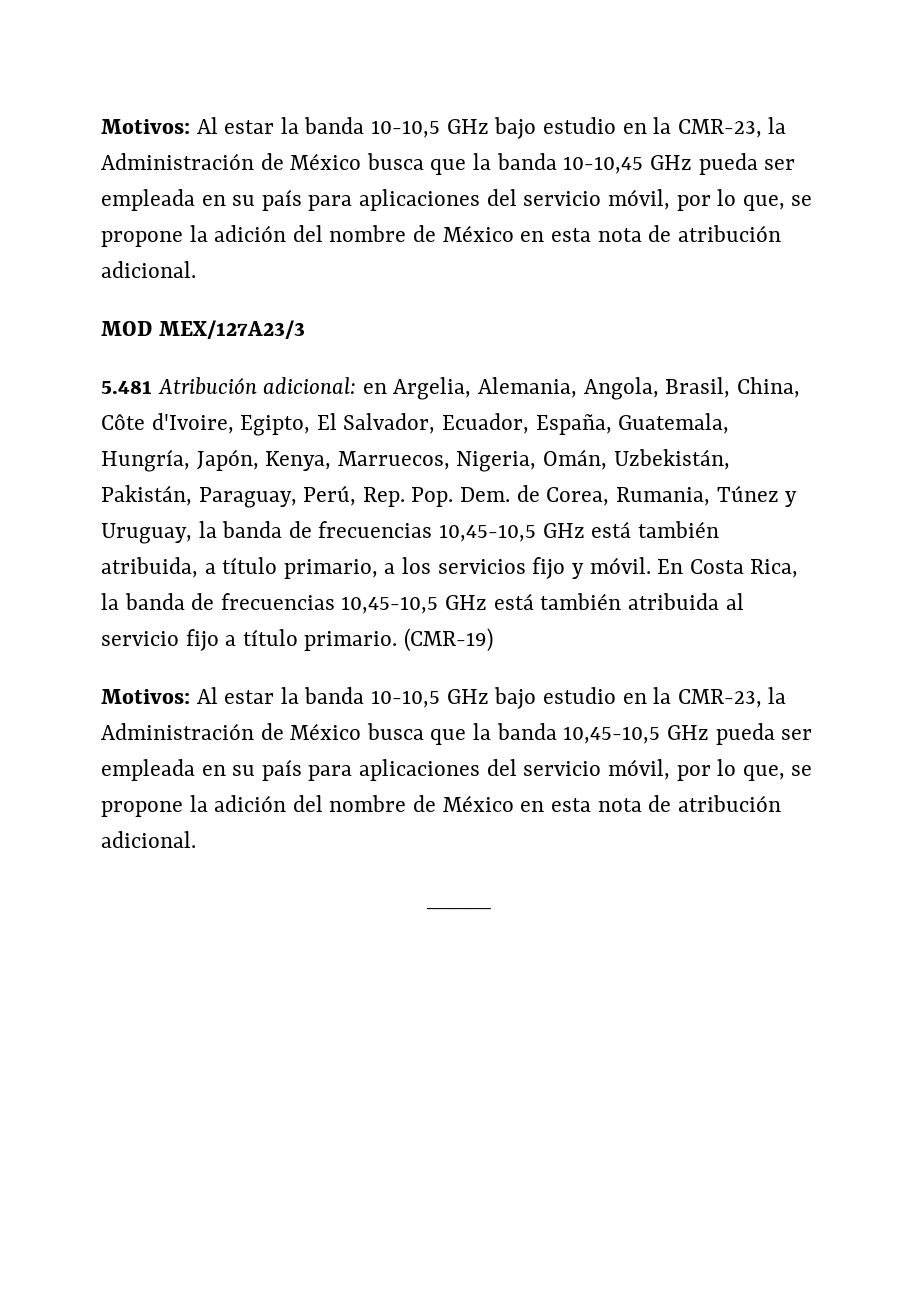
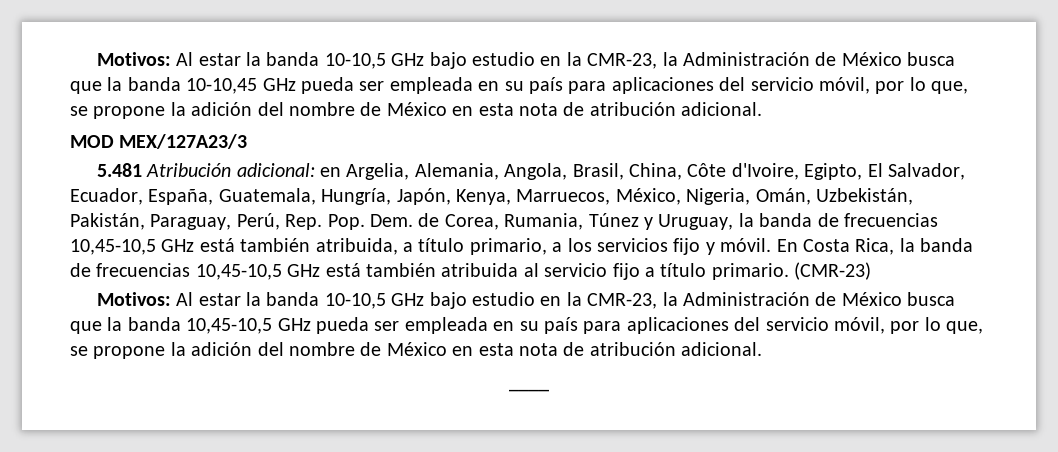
(450, 460) none -> [615,188,681,205] México,
[404,628,494,652] (CMR-19) -> [794,262,872,280] (CMR-23)

